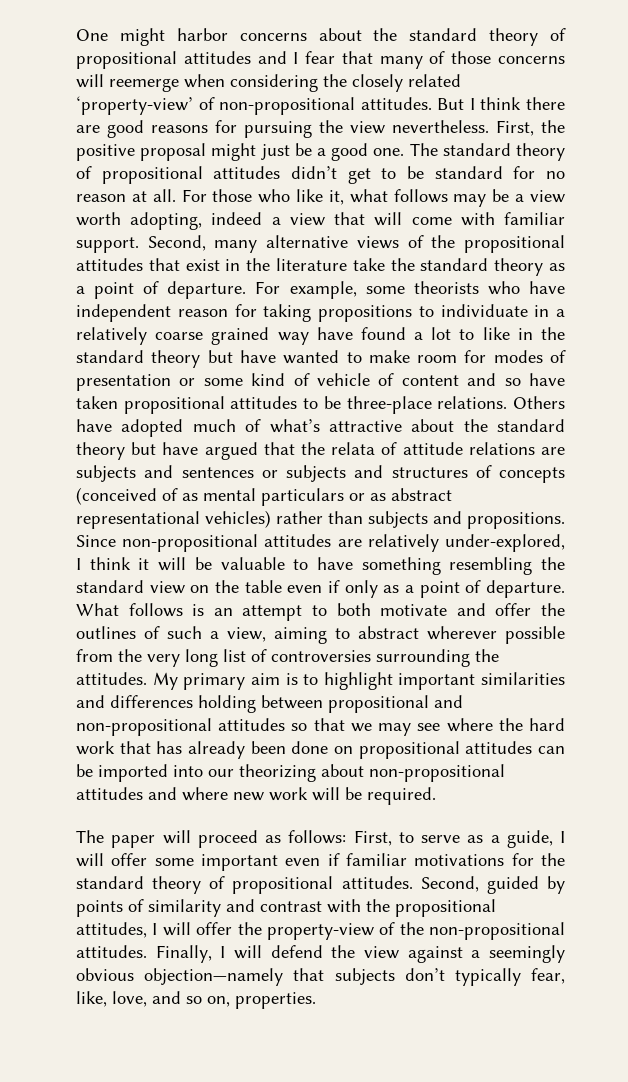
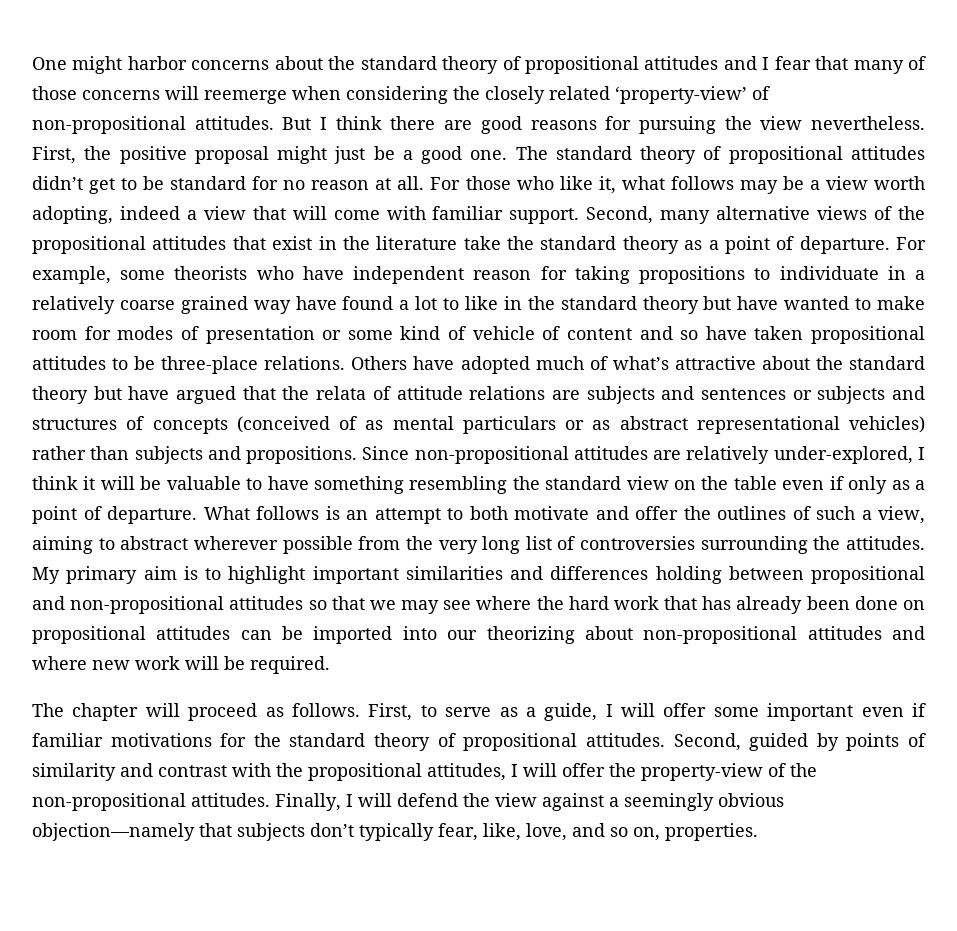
[111,835,156,848] paper -> [72,703,139,721] chapter
[288,830,347,844] follows: -> [291,703,360,717] follows.

